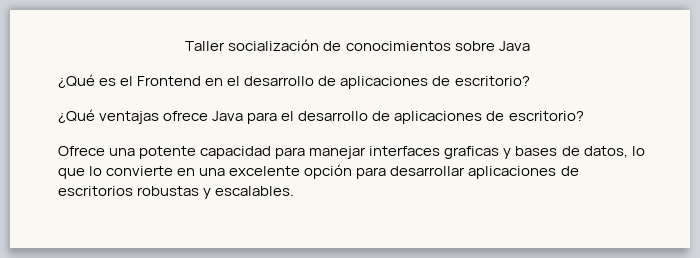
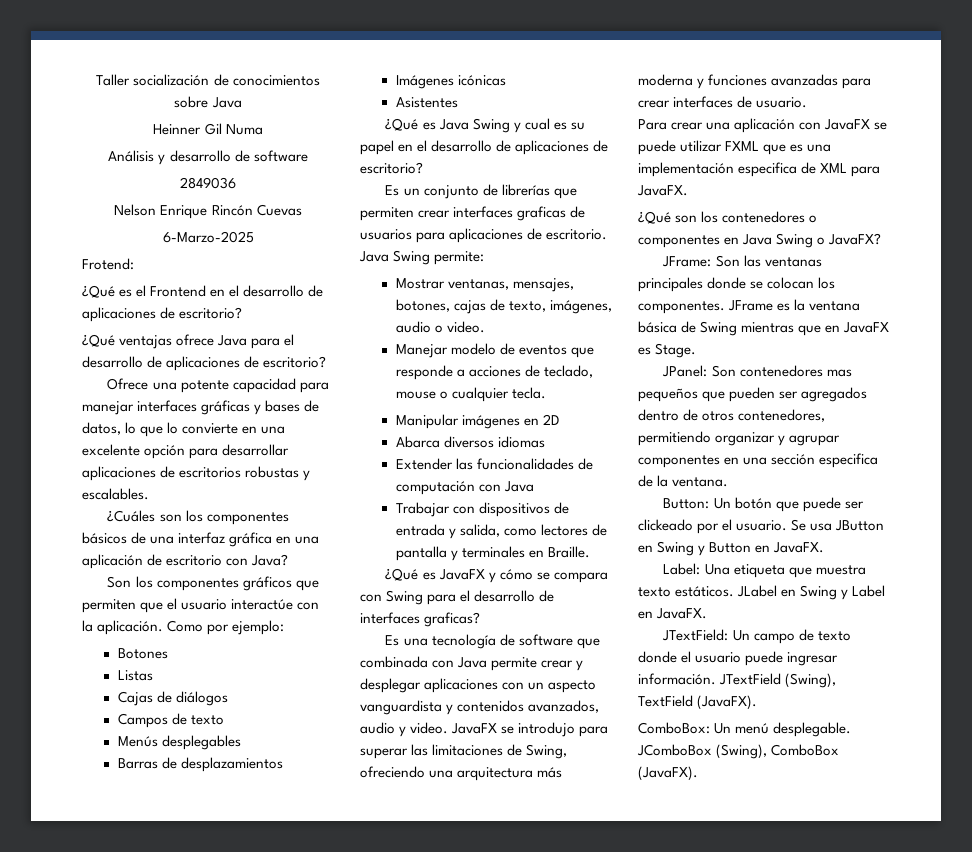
(530, 46) none -> [153,123,263,135] [108,150,308,165] [180,177,236,189] [114,204,302,219] [162,231,254,243] [82,258,134,270] // Heinner Gil Numa // Análisis y desarrollo de software // 2849036 // Nelson Enrique Rincón Cuevas // 6-Marzo-2025 // Frotend:
[444,146,500,159] graficas -> [201,400,251,415] gráficas
(295, 191) none -> [107,510,289,525] [82,532,320,547] [82,554,289,569] [107,576,319,591] [82,598,320,613] [82,620,285,635] [117,648,168,659] [117,670,153,681] [117,691,228,706] [117,713,224,728] [117,735,241,750] [117,757,283,772] [395,75,506,89] [395,97,458,108] [385,118,585,133] [360,140,609,155] [360,162,423,174] [385,184,577,199] [360,206,586,221] [360,228,608,243] [359,250,485,265] [395,278,574,292] [395,299,612,314] [395,321,485,333] [395,343,594,358] [395,365,593,380] [395,387,546,402] [395,414,559,429] [395,436,545,448] [395,458,593,470] [395,481,534,495] [395,502,569,517] [395,524,607,539] [395,546,590,561] [385,568,608,583] [360,590,555,605] [360,612,481,627] [385,634,600,649] [360,656,584,671] [360,678,597,693] [360,700,600,715] [360,722,609,737] [360,744,568,759] [360,766,563,781] [638,74,872,89] [638,96,808,108] [638,118,888,133] [638,140,832,155] [638,162,881,177] [637,185,688,196] [638,211,818,224] [638,233,882,248] [662,255,822,267] [638,277,836,292] [638,299,861,314] [638,321,890,336] [638,343,697,358] [662,365,852,377] [638,387,868,402] [638,409,826,422] [638,431,841,446] [638,453,879,468] [638,475,729,487] [663,497,864,512] [638,519,885,534] [638,541,825,556] [663,563,866,578] [638,585,886,600] [638,608,708,619] [662,629,851,644] [638,651,839,666] [638,673,837,688] [638,695,758,710] [638,722,852,737] [637,744,840,759] [638,766,698,781] // ¿Cuáles son los componentes básicos de una interfaz gráfica en una aplicación de escritorio con Java? // Son los componentes gráficos que permiten que el usuario interactúe con la aplicación. Como por ejemplo: // Botones // Listas // Cajas de diálogos // Campos de texto // Menús desplegables // Barras de desplazamientos // Imágenes icónicas // Asistentes // ¿Qué es Java Swing y cual es su papel en el desarrollo de aplicaciones de escritorio? // Es un conjunto de librerías que permiten crear interfaces graficas de usuarios para aplicaciones de escritorio. Java Swing permite: // Mostrar ventanas, mensajes, botones, cajas de texto, imágenes, audio o video. // Manejar modelo de eventos que responde a acciones de teclado, mouse o cualquier tecla. // Manipular imágenes en 2D // Abarca diversos idiomas // Extender las funcionalidades de computación con Java // Trabajar con dispositivos de entrada y salida, como lectores de pantalla y terminales en Braille. // ¿Qué es JavaFX y cómo se compara con Swing para el desarrollo de interfaces graficas? // Es una tecnología de software que combinada con Java permite crear y desplegar aplicaciones con un aspecto vanguardista y contenidos avanzados, audio y video. JavaFX se introdujo para superar las limitaciones de Swing, ofreciendo una arquitectura más moderna y funciones avanzadas para crear interfaces de usuario. // Para crear una aplicación con JavaFX se puede utilizar FXML que es una implementación especifica de XML para JavaFX. // ¿Qué son los contenedores o componentes en Java Swing o JavaFX? // JFrame: Son las ventanas principales donde se colocan los componentes. JFrame es la ventana básica de Swing mientras que en JavaFX es Stage. // JPanel: Son contenedores mas pequeños que pueden ser agregados dentro de otros contenedores, permitiendo organizar y agrupar componentes en una sección especifica de la ventana. // Button: Un botón que puede ser clickeado por el usuario. Se usa JButton en Swing y Button en JavaFX. // Label: Una etiqueta que muestra texto estáticos. JLabel en Swing y Label en JavaFX. // JTextField: Un campo de texto donde el usuario puede ingresar información. JTextField (Swing), TextField (JavaFX). // ComboBox: Un menú desplegable. JComboBox (Swing), ComboBox (JavaFX).

